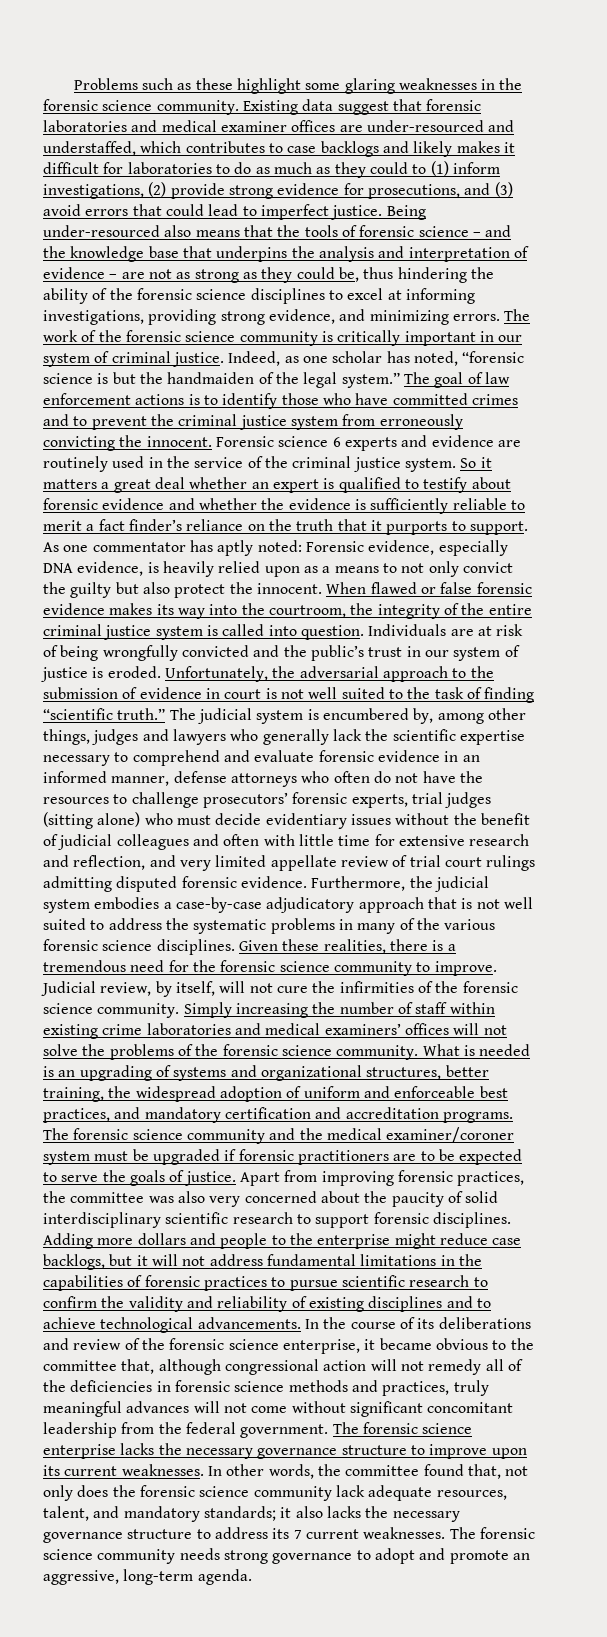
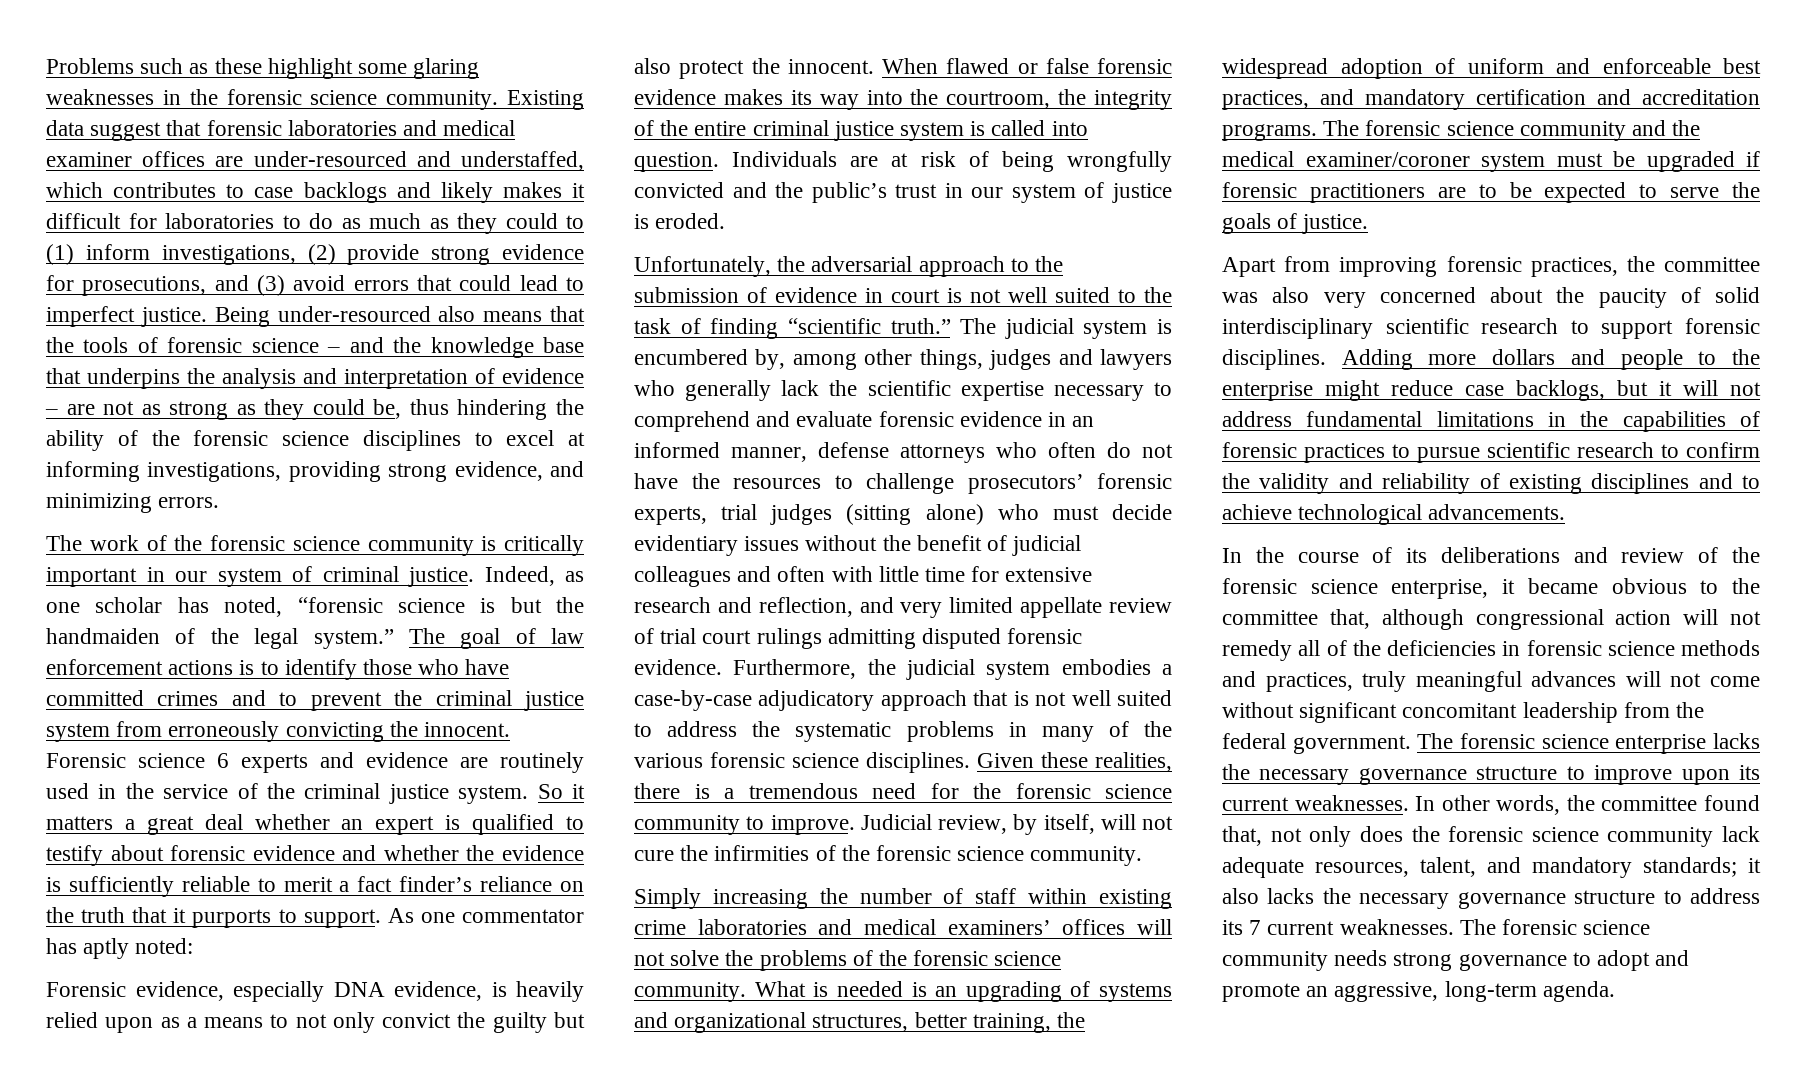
(500, 317) none -> (220, 502) //
(302, 546) none -> (194, 946) //
(161, 672) none -> (726, 221) //
(180, 1010) none -> (1143, 856) //
(236, 1178) none -> (1369, 224) //
(301, 1323) none -> (1566, 512) //

